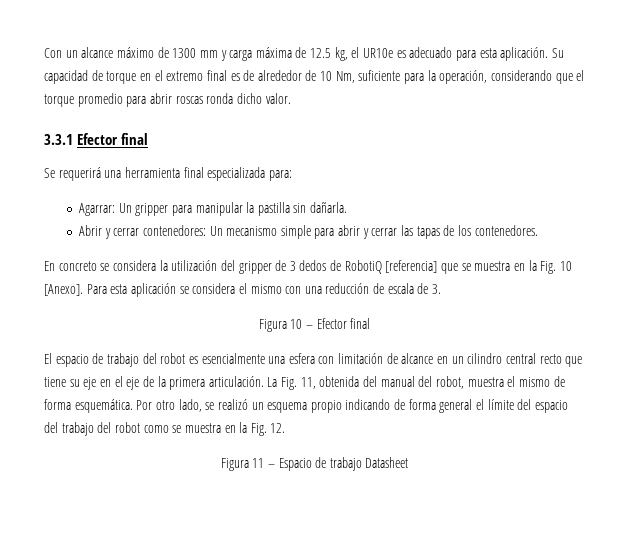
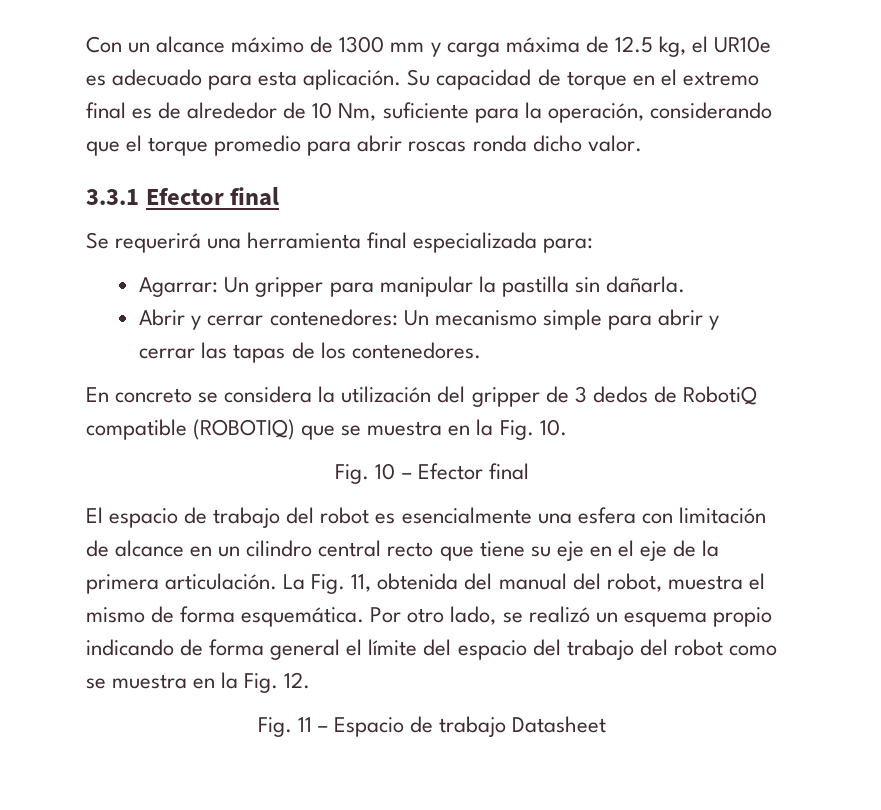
[385,260,438,273] [referencia] -> [86,419,296,440] compatible (ROBOTIQ)
[559,261,572,271] [44,283,442,297] [258,319,287,332] 10 [Anexo]. Para esta aplicación se considera el mismo con una reducción de escala de 3. // Figura -> [539,419,567,436] [335,464,370,484] 10. // Fig.
[220,458,249,471] Figura -> [257,717,292,737] Fig.

